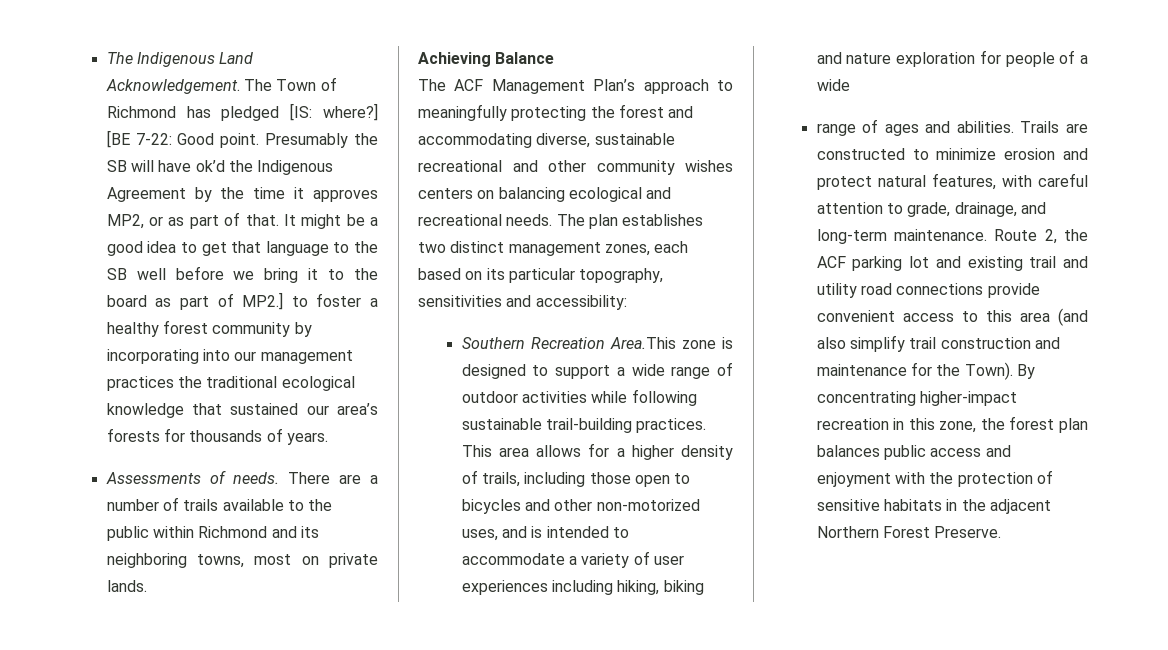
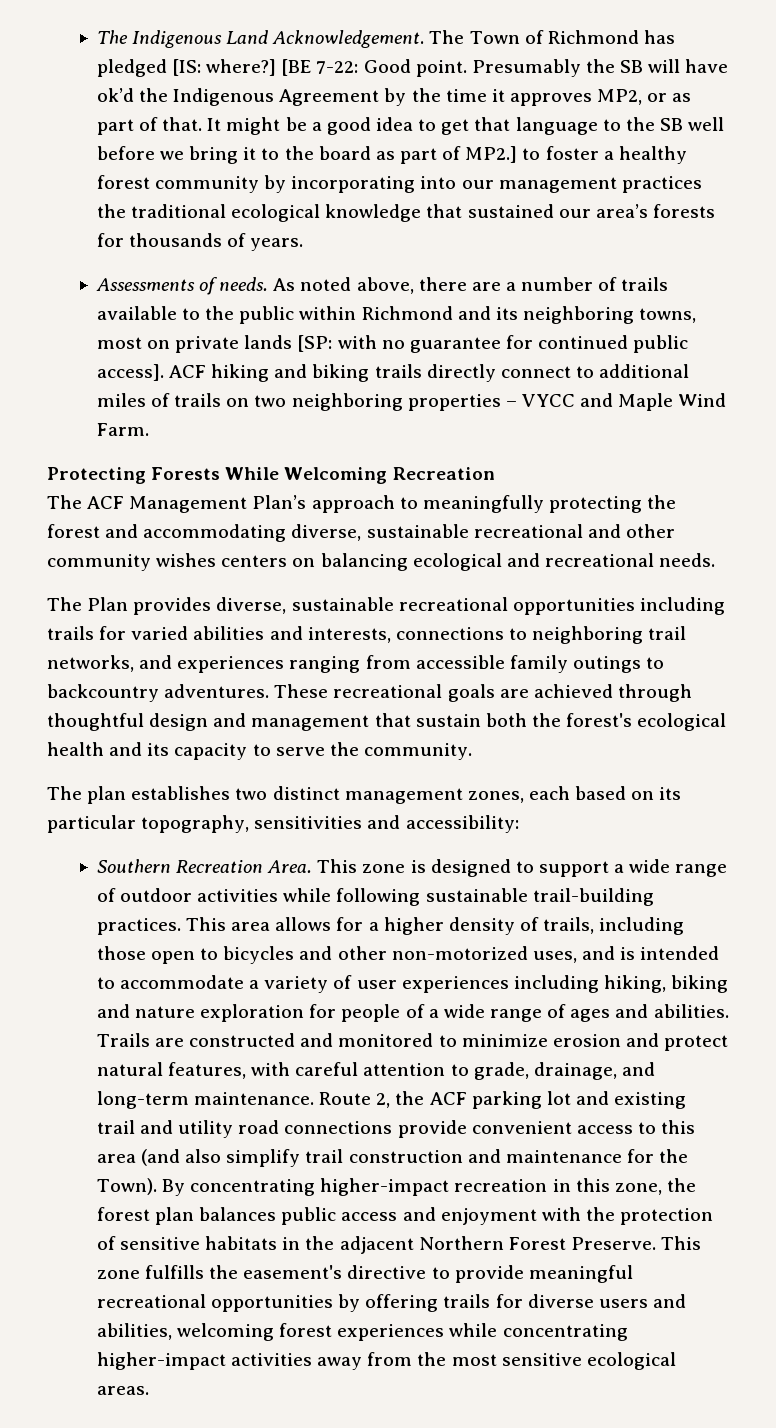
[287,472,330,484] There -> [273,277,467,294] As noted above, there
[106,580,147,592] [418,52,555,67] lands. // Achieving Balance -> [244,335,689,353] [96,364,690,382] [96,393,727,411] [96,423,149,436] [47,467,495,484] lands [SP: with no guarantee for continued public access]. ACF hiking and biking trails directly connect to additional miles of trails on two neighboring properties – VYCC and Maple Wind Farm. // Protecting Forests While Welcoming Recreation
(553, 220) none -> [47,597,725,615] [47,626,687,644] [47,655,665,673] [47,684,692,702] [47,713,727,731] [47,742,472,760] // The Plan provides diverse, sustainable recreational opportunities including trails for varied abilities and interests, connections to neighboring trail networks, and experiences ranging from accessible family outings to backcountry adventures. These recreational goals are achieved through thoughtful design and management that sustain both the forest's ecological health and its capacity to serve the community. //
[609,337,676,349] Area.This -> [267,859,358,873] Area. This
(850, 85) // -> (485, 1011) none
(905, 154) none -> [300,1033,434,1047] and monitored
(1002, 532) none -> [661,1236,702,1250] [96,1265,633,1283] [96,1294,686,1312] [96,1323,628,1341] [96,1352,676,1370] [96,1386,149,1395] This zone fulfills the easement's directive to provide meaningful recreational opportunities by offering trails for diverse users and abilities, welcoming forest experiences while concentrating higher-impact activities away from the most sensitive ecological areas.

